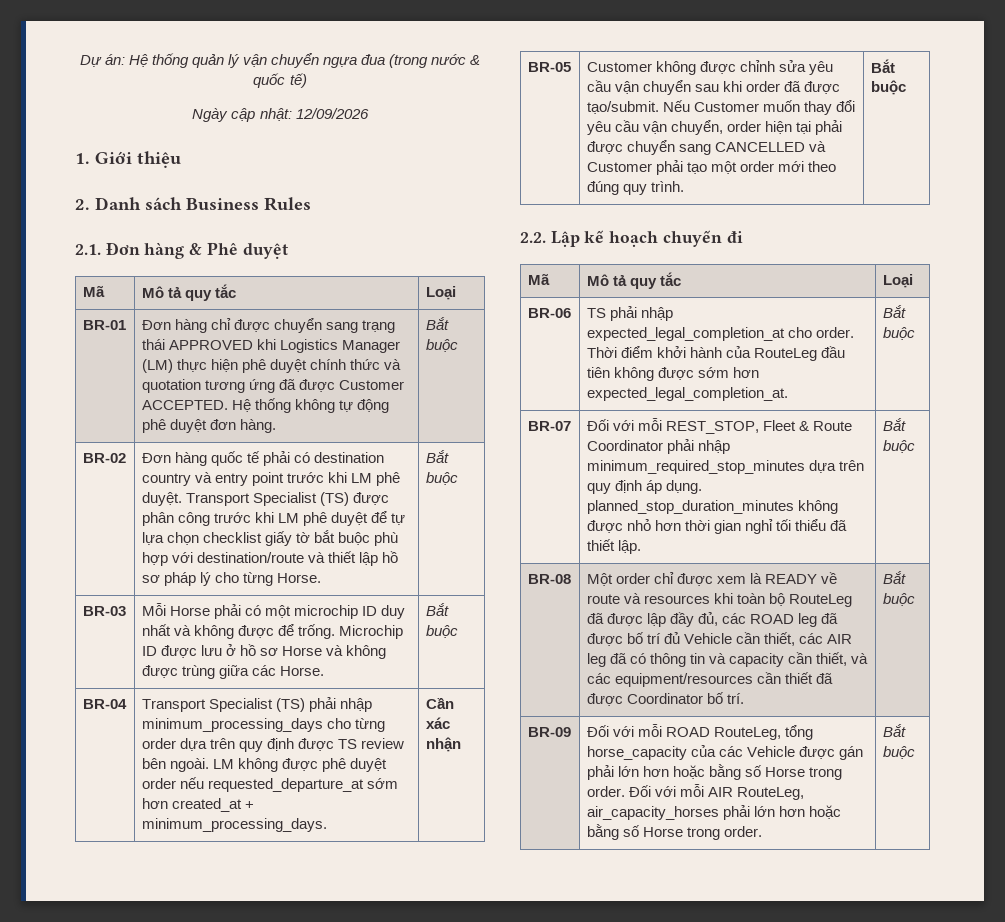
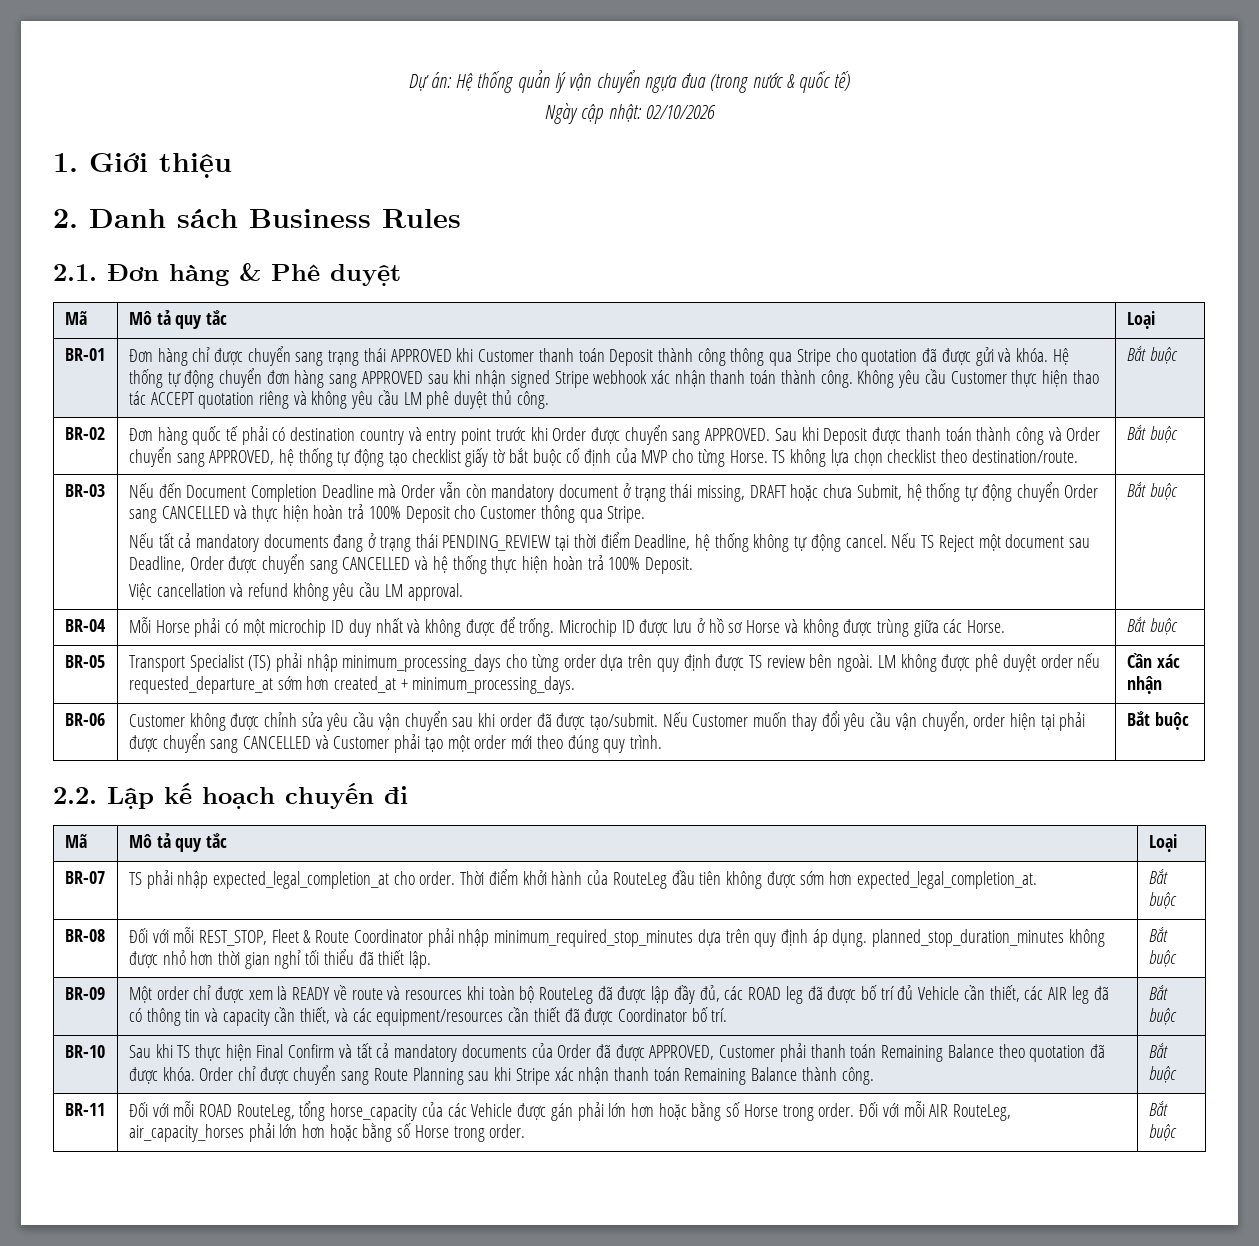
[295,108,369,119] 12/09/2026 -> [645,105,716,119] 02/10/2026
[279,339,400,353] [141,359,402,373] [141,379,404,393] [141,398,389,413] [141,419,276,433] Logistics Manager (LM) thực hiện phê duyệt chính thức và quotation tương ứng đã được Customer ACCEPTED. Hệ thống không tự động phê duyệt đơn hàng. -> [478,347,1069,366] [128,368,1099,388] [128,390,549,409] Customer thanh toán Deposit thành công thông qua Stripe cho quotation đã được gửi và khóa. Hệ thống tự động chuyển đơn hàng sang APPROVED sau khi nhận signed Stripe webhook xác nhận thanh toán thành công. Không yêu cầu Customer thực hiện thao tác ACCEPT quotation riêng và không yêu cầu LM phê duyệt thủ công.
[350,472,401,486] [141,492,389,506] [141,511,406,526] [141,532,199,545] LM phê duyệt. Transport Specialist (TS) được phân công trước khi LM phê duyệt để tự lựa chọn -> [552,425,1101,445] [128,447,407,467] Order được chuyển sang APPROVED. Sau khi Deposit được thanh toán thành công và Order chuyển sang APPROVED, hệ thống tự động tạo
[374,532,399,546] [141,551,398,566] [141,572,321,586] [425,450,449,463] [425,472,458,485] [82,606,126,616] phù hợp với destination/route và thiết lập hồ sơ pháp lý cho từng Horse. | Bắt buộc // BR-03 -> [566,448,1078,467] [1126,425,1178,443] [64,484,105,497] [128,482,1099,502] [128,504,646,523] [128,532,1090,552] [128,554,694,574] [128,582,463,601] [1126,482,1178,500] [64,619,106,632] cố định của MVP cho từng Horse. TS không lựa chọn checklist theo destination/route. | Bắt buộc // BR-03 | Nếu đến Document Completion Deadline mà Order vẫn còn mandatory document ở trạng thái missing, DRAFT hoặc chưa Submit, hệ thống tự động chuyển Order sang CANCELLED và thực hiện hoàn trả 100% Deposit cho Customer thông qua Stripe. // Nếu tất cả mandatory documents đang ở trạng thái PENDING_REVIEW tại thời điểm Deadline, hệ thống không tự động cancel. Nếu TS Reject một document sau Deadline, Order được chuyển sang CANCELLED và hệ thống thực hiện hoàn trả 100% Deposit. // Việc cancellation và refund không yêu cầu LM approval. | Bắt buộc // BR-04
[82,699,127,709] BR-04 -> [64,655,105,668] BR-05
[527,62,571,72] BR-05 -> [64,713,105,726] BR-06
[527,308,571,318] BR-06 -> [64,871,105,884] BR-07
[527,421,571,431] BR-07 -> [64,929,105,942] BR-08
[527,574,571,584] BR-08 -> [64,987,105,1000] BR-09
[527,727,571,737] BR-09 -> [64,1045,105,1058] [128,1043,1105,1062] [128,1065,874,1085] [1148,1043,1168,1058] [1148,1066,1177,1083] [64,1103,105,1116] BR-10 | Sau khi TS thực hiện Final Confirm và tất cả mandatory documents của Order đã được APPROVED, Customer phải thanh toán Remaining Balance theo quotation đã được khóa. Order chỉ được chuyển sang Route Planning sau khi Stripe xác nhận thanh toán Remaining Balance thành công. | Bắt buộc // BR-11

